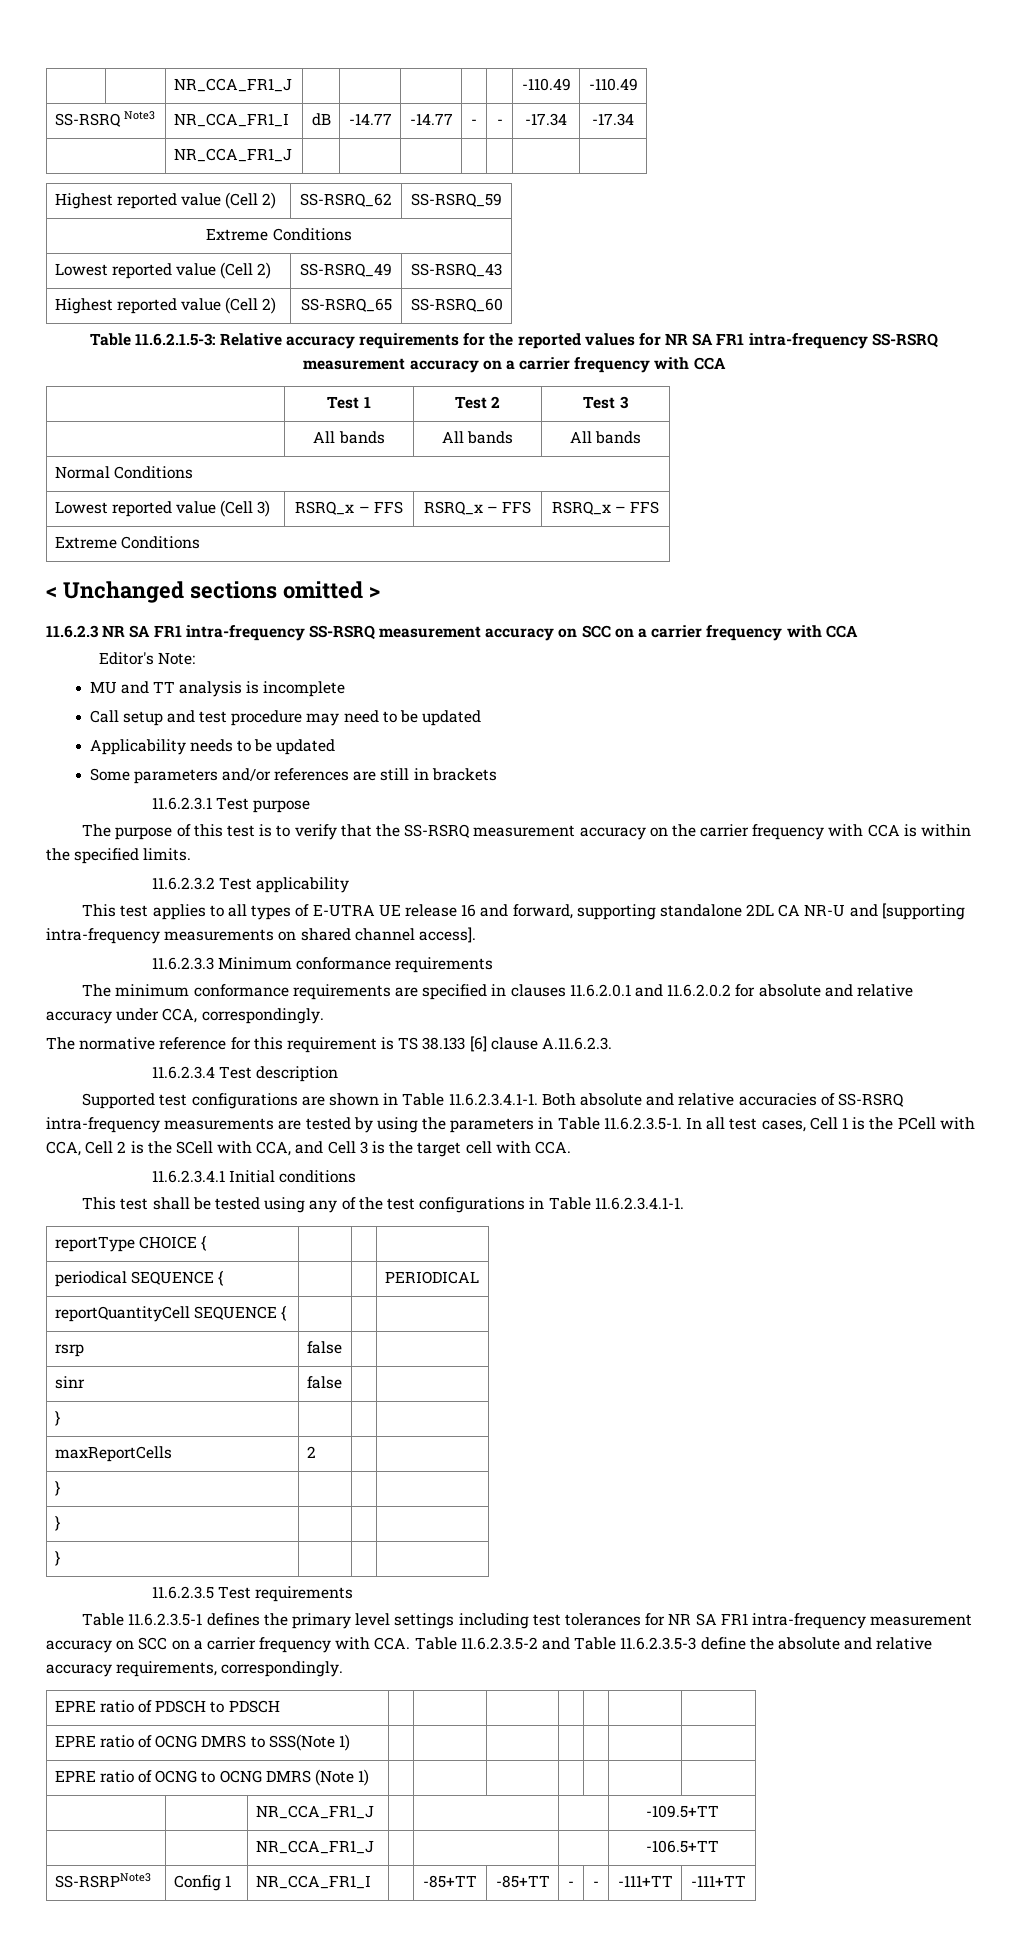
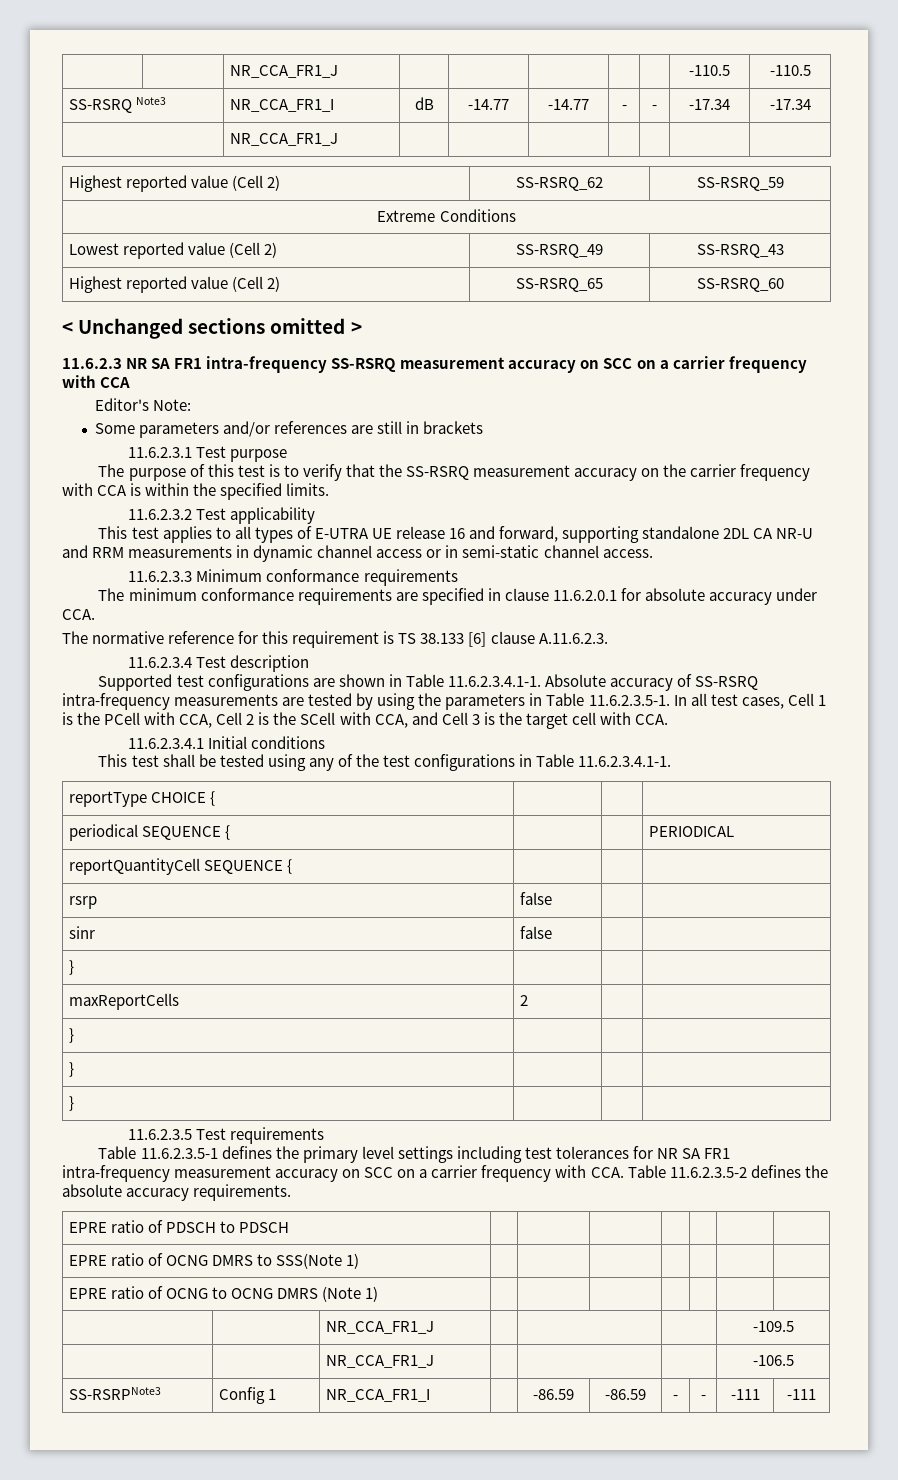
[173,78,292,92] [521,78,571,91] [588,78,638,91] | | NR_CCA_FR1_J | | | | | | -110.49 | -110.49 -> [230,65,339,78] [689,65,730,76] [769,65,811,76] | | NR_CCA_FR1_J | | | | | | -110.5 | -110.5
[90,333,938,349] [303,357,726,373] [327,396,371,409] [454,396,501,409] [583,396,629,409] [313,431,385,444] [441,431,514,444] [569,431,642,444] [54,466,193,479] [54,500,271,517] [295,501,403,515] [423,501,532,515] [551,501,660,515] [54,536,200,549] // Table 11.6.2.1.5-3: Relative accuracy requirements for the reported values for NR SA FR1 intra-frequency SS-RSRQ measurement accuracy on a carrier frequency with CCA // | Test 1 | Test 2 | Test 3 // | All bands | All bands | All bands // Normal Conditions // Lowest reported value (Cell 3) | RSRQ_x – FFS | RSRQ_x – FFS | RSRQ_x – FFS // Extreme Conditions -> (784, 285) none
[89,681,346,697] [89,710,482,726] [89,739,336,755] // MU and TT analysis is incomplete // Call setup and test procedure may need to be updated // Applicability needs to be updated -> (192, 405) none
[881,903,965,920] [46,927,476,944] [supporting intra-frequency measurements on shared channel access]. -> [92,545,653,562] RRM measurements in dynamic channel access or in semi-static channel access.
[510,984,913,997] [46,1008,324,1024] clauses 11.6.2.0.1 and 11.6.2.0.2 for absolute and relative accuracy under CCA, correspondingly. -> [504,588,818,605] [62,609,95,620] clause 11.6.2.0.1 for absolute accuracy under CCA.
[541,1093,817,1106] Both absolute and relative accuracies -> [544,674,673,691] Absolute accuracy
[542,1637,933,1650] [46,1661,344,1677] and Table 11.6.2.3.5-3 define the absolute and relative accuracy requirements, correspondingly. -> [750,1165,828,1178] [62,1184,292,1201] defines the absolute accuracy requirements.
[645,1805,719,1818] [255,1840,374,1854] [645,1840,719,1853] -109.5+TT // | | NR_CCA_FR1_J | | | | -106.5+TT -> [752,1321,794,1332] [326,1355,435,1368] [752,1355,794,1366] -109.5 // | | NR_CCA_FR1_J | | | | -106.5
[423,1875,477,1888] [495,1875,550,1888] [568,1881,574,1887] [593,1881,599,1887] [617,1875,673,1887] [691,1875,746,1887] -85+TT | -85+TT | - | - | -111+TT | -111+TT -> [533,1389,574,1400] [605,1389,646,1400] [673,1395,678,1400] [700,1395,706,1400] [730,1389,760,1400] [787,1389,816,1400] -86.59 | -86.59 | - | - | -111 | -111

